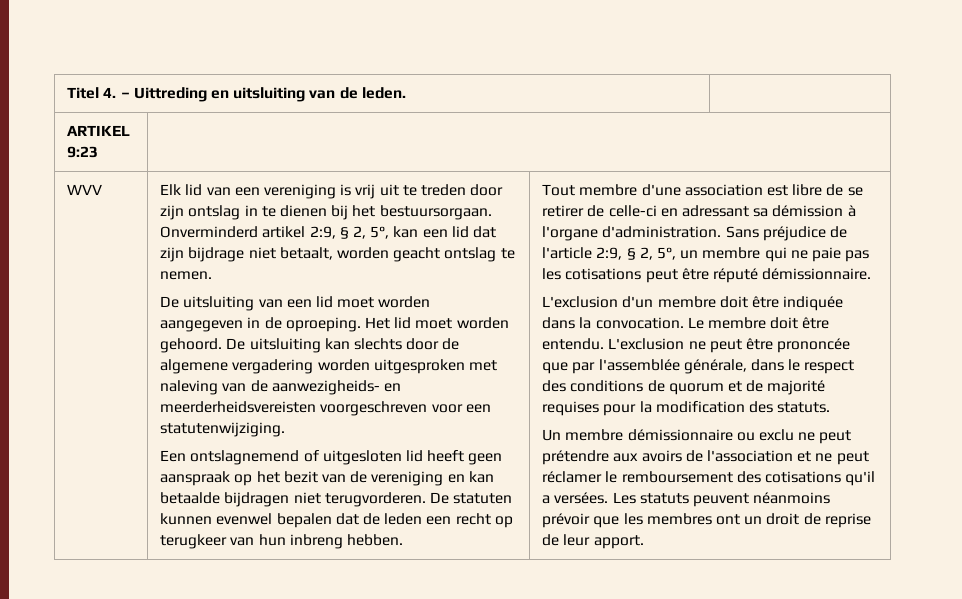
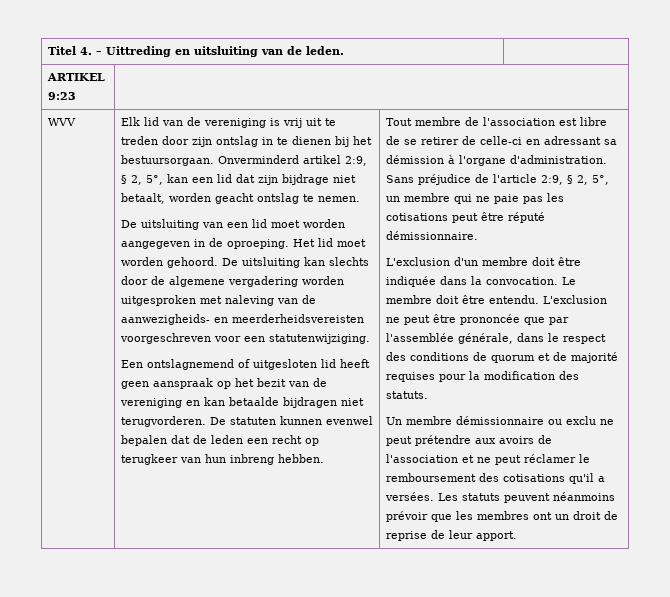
[234,187,260,196] een -> [186,117,201,126] de
[641,184,763,196] d'une association -> [464,117,555,126] de l'association

